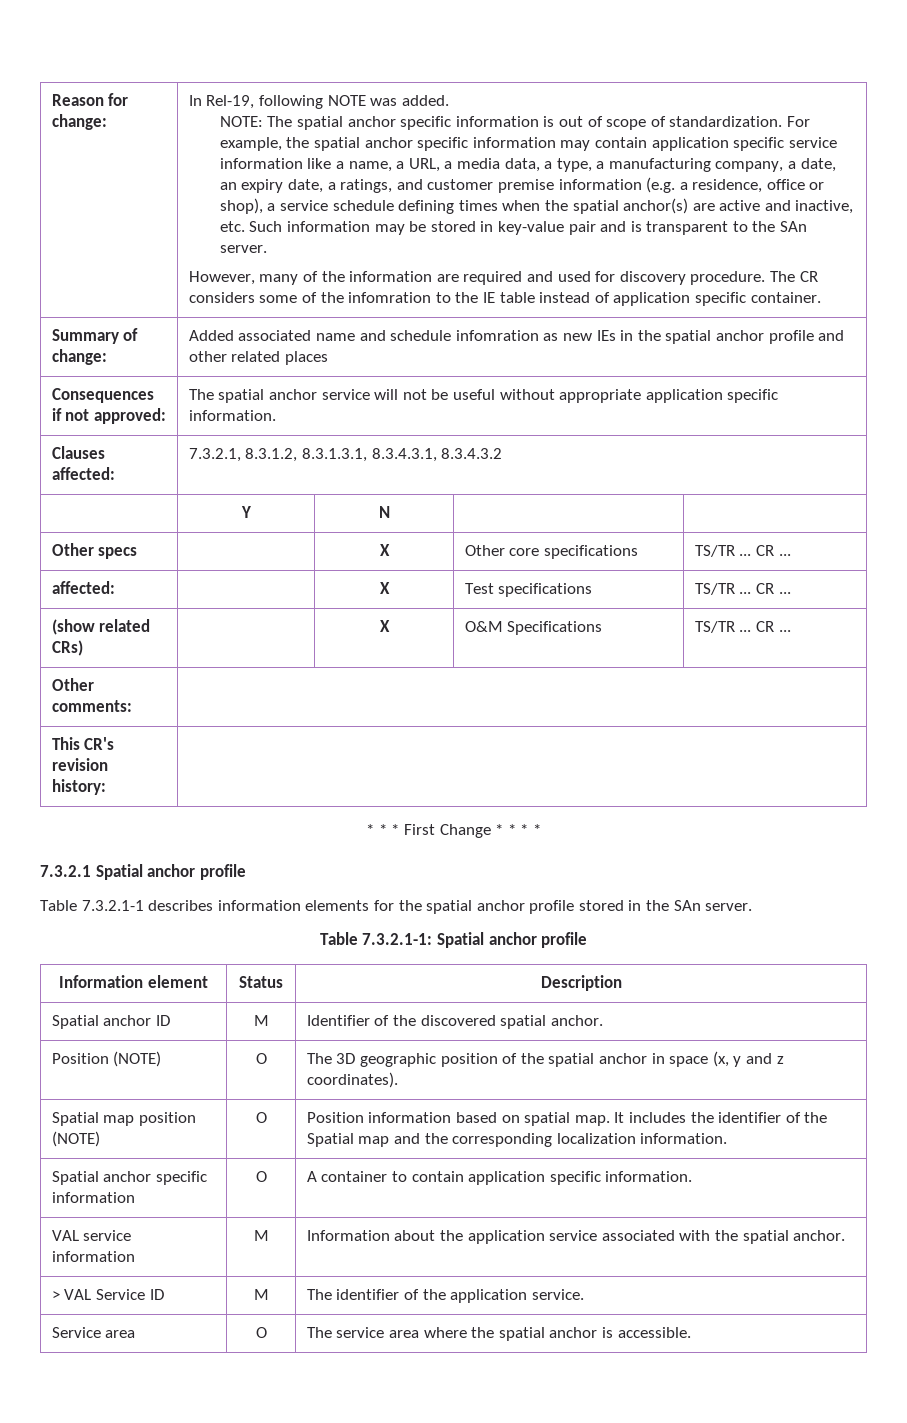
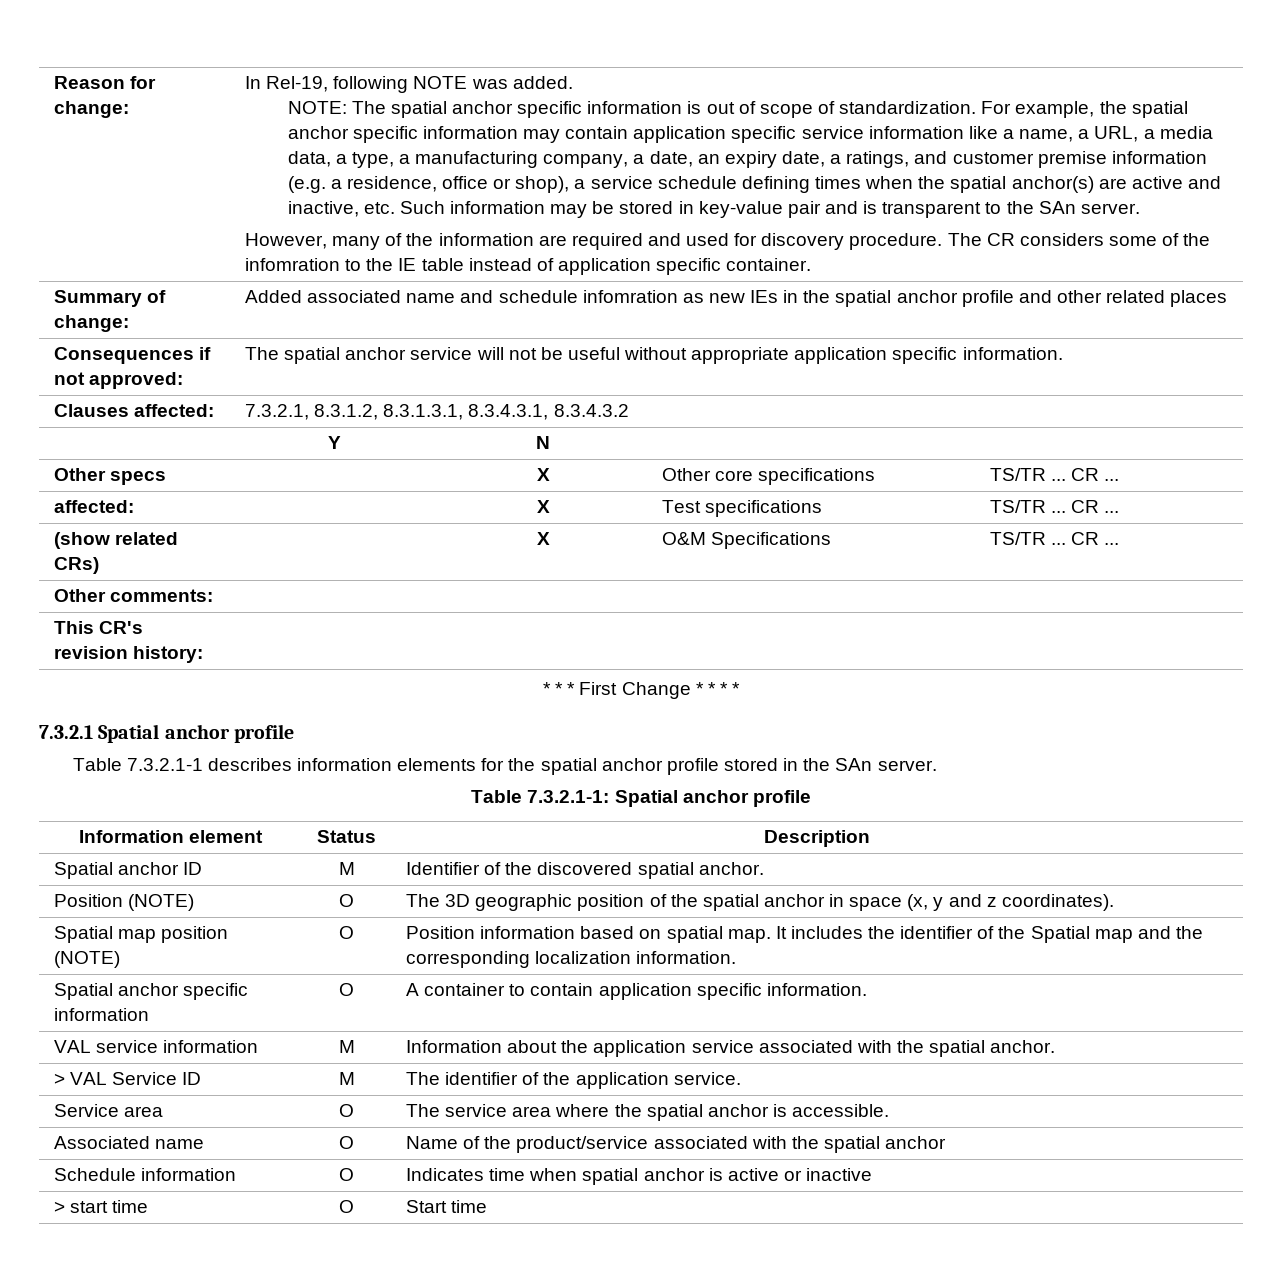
(691, 1332) none -> [53,1136,205,1149] [339,1136,354,1149] [405,1136,947,1153] [53,1168,237,1181] [339,1168,354,1181] [405,1168,873,1185] [53,1200,149,1213] [339,1200,354,1213] [405,1200,488,1213] // Associated name | O | Name of the product/service associated with the spatial anchor // Schedule information | O | Indicates time when spatial anchor is active or inactive // > start time | O | Start time

